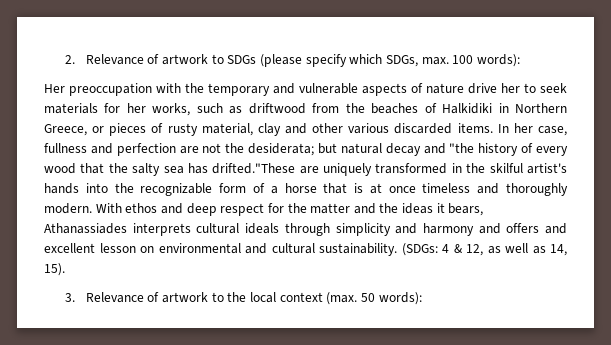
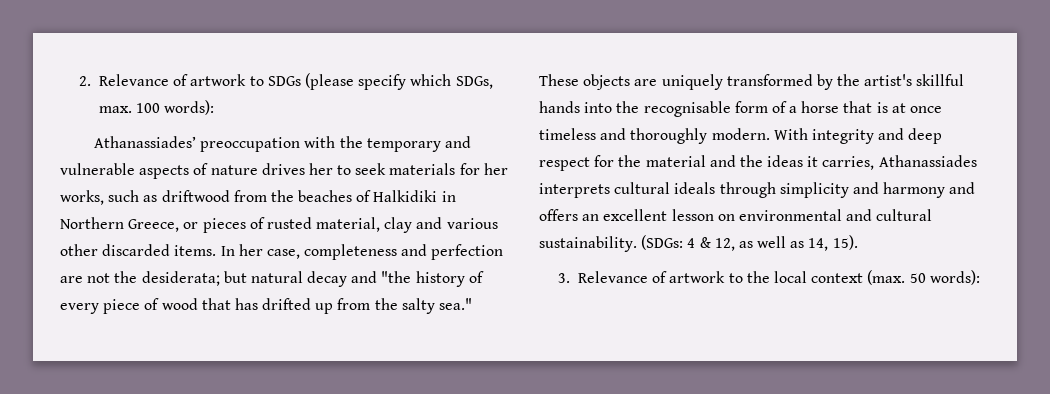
[44,84,65,93] Her -> [94,136,197,148] Athanassiades’
[468,83,497,94] drive -> [261,163,305,175] drives
[167,123,198,136] rusty -> [266,217,312,229] rusted
[312,123,390,134] other various -> [446,218,498,229] [60,244,98,256] various other
[44,143,87,153] fullness -> [304,244,398,260] completeness
[44,163,567,176] wood that the salty sea has drifted."These are uniquely transformed in the skilful artist's -> [103,298,473,314] [539,74,965,90] piece of wood that has drifted up from the salty sea." These objects are uniquely transformed by the artist's skillful
[140,183,213,196] recognizable -> [643,101,731,117] recognisable
[125,203,158,213] ethos -> [811,129,874,144] integrity
[310,203,351,214] matter -> [645,155,706,167] material
[448,203,484,216] bears, -> [822,156,875,170] carries,
[544,223,567,234] and -> [582,214,600,221] an

